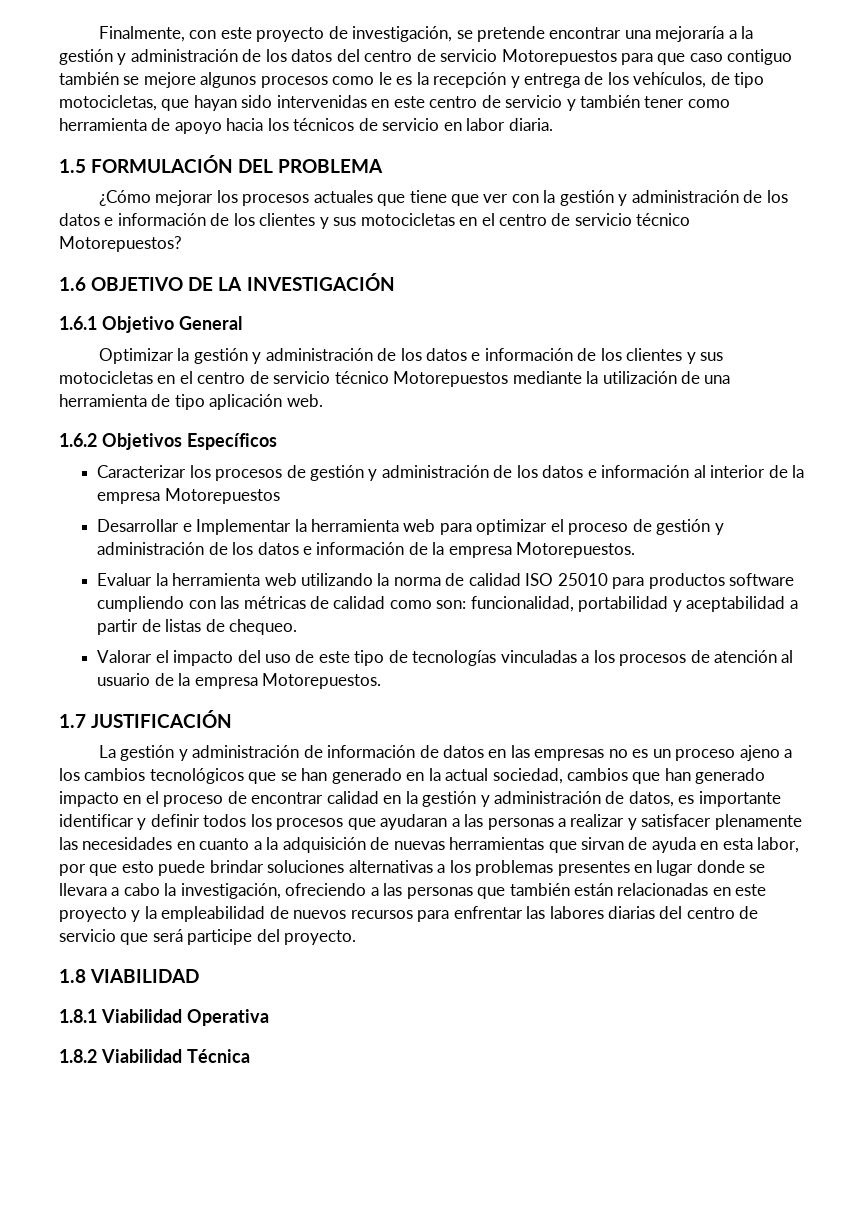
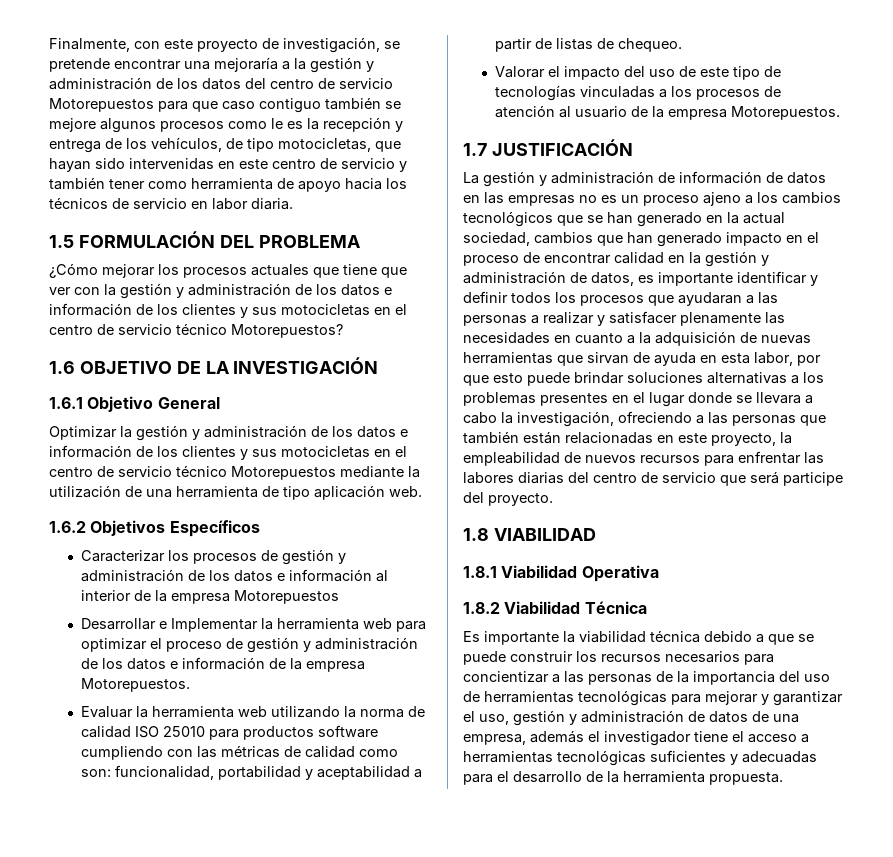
(653, 868) none -> [633,392,645,403] el
[59,907,141,922] proyecto y -> [711,433,776,446] proyecto,
(250, 1056) none -> [463,630,814,645] [463,651,774,665] [463,671,830,685] [463,690,843,706] [463,710,799,726] [463,730,809,746] [463,750,817,766] [463,771,783,785] // Es importante la viabilidad técnica debido a que se puede construir los recursos necesarios para concientizar a las personas de la importancia del uso de herramientas tecnológicas para mejorar y garantizar el uso, gestión y administración de datos de una empresa, además el investigador tiene el acceso a herramientas tecnológicas suficientes y adecuadas para el desarrollo de la herramienta propuesta.

